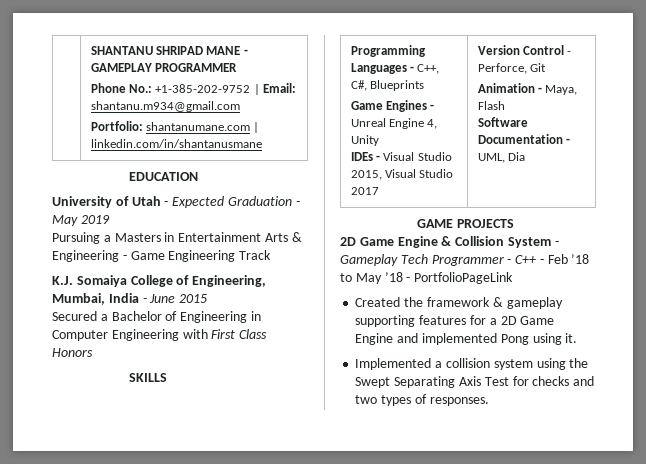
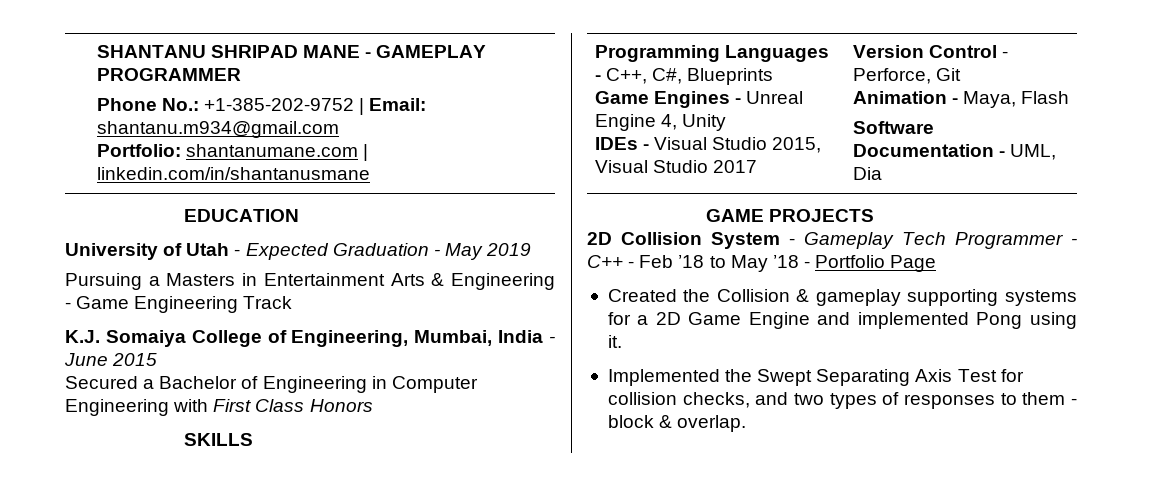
[359,236,452,248] Game Engine & -> (612, 238) none
[414,272,514,284] PortfolioPageLink -> [815,255,937,272] Portfolio Page
[426,297,490,307] framework -> [716,289,790,302] Collision
[419,315,467,325] features -> [1005,290,1077,306] systems
[435,358,566,370] a collision system using -> (720, 377) none
[532,376,570,386] checks -> [607,392,750,408] collision checks,
[429,397,489,406] responses. -> [903,392,1077,409] [607,415,747,432] responses to them - block & overlap.

